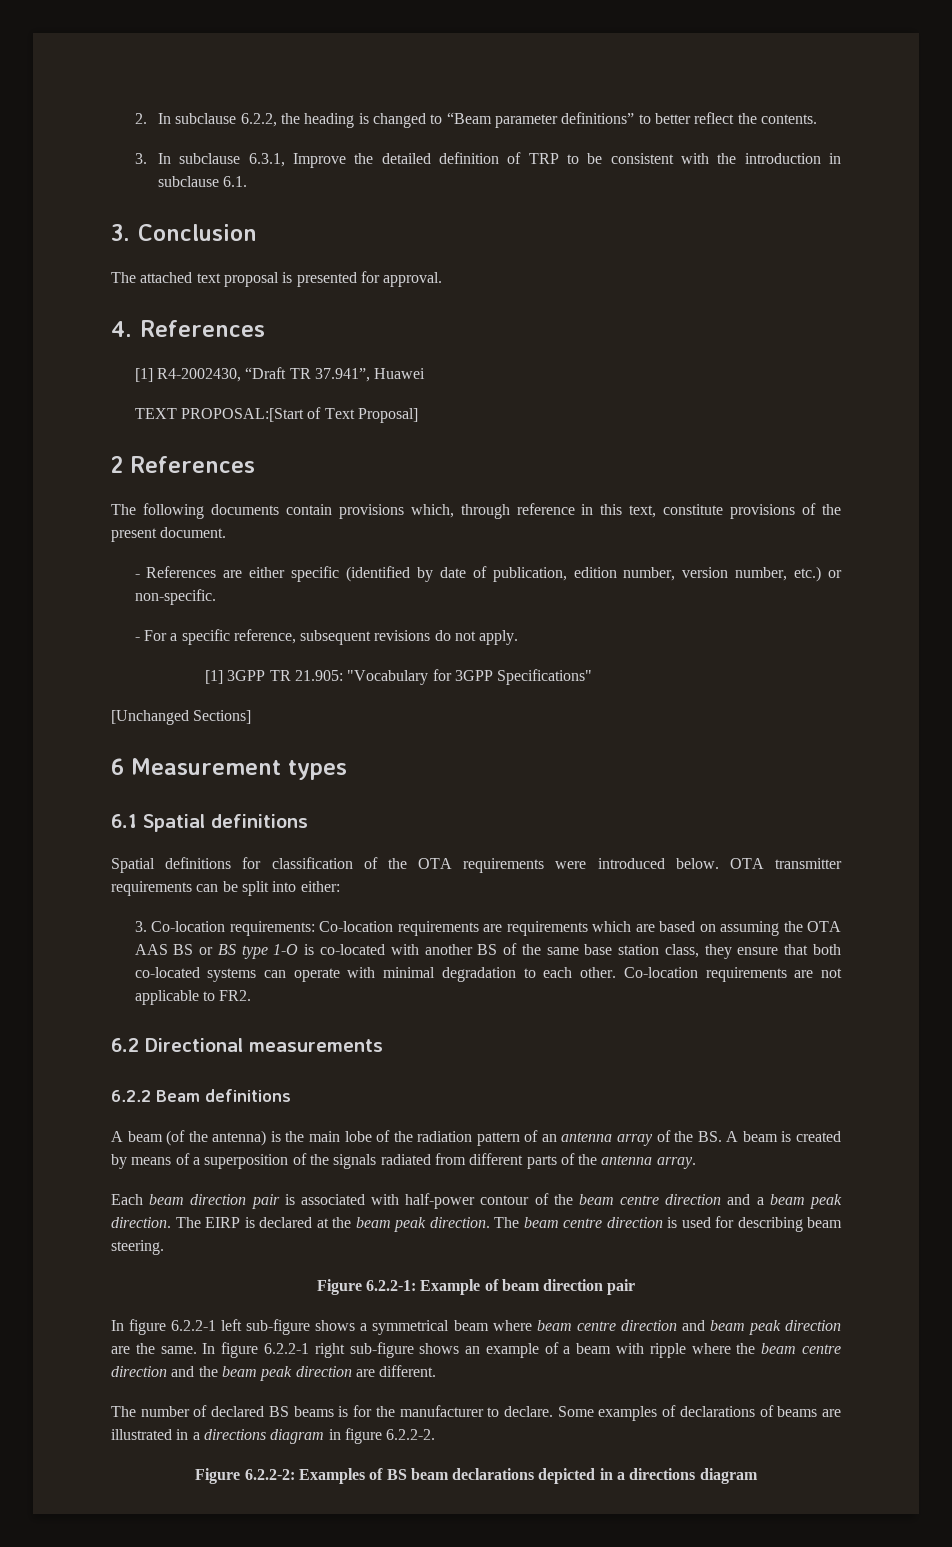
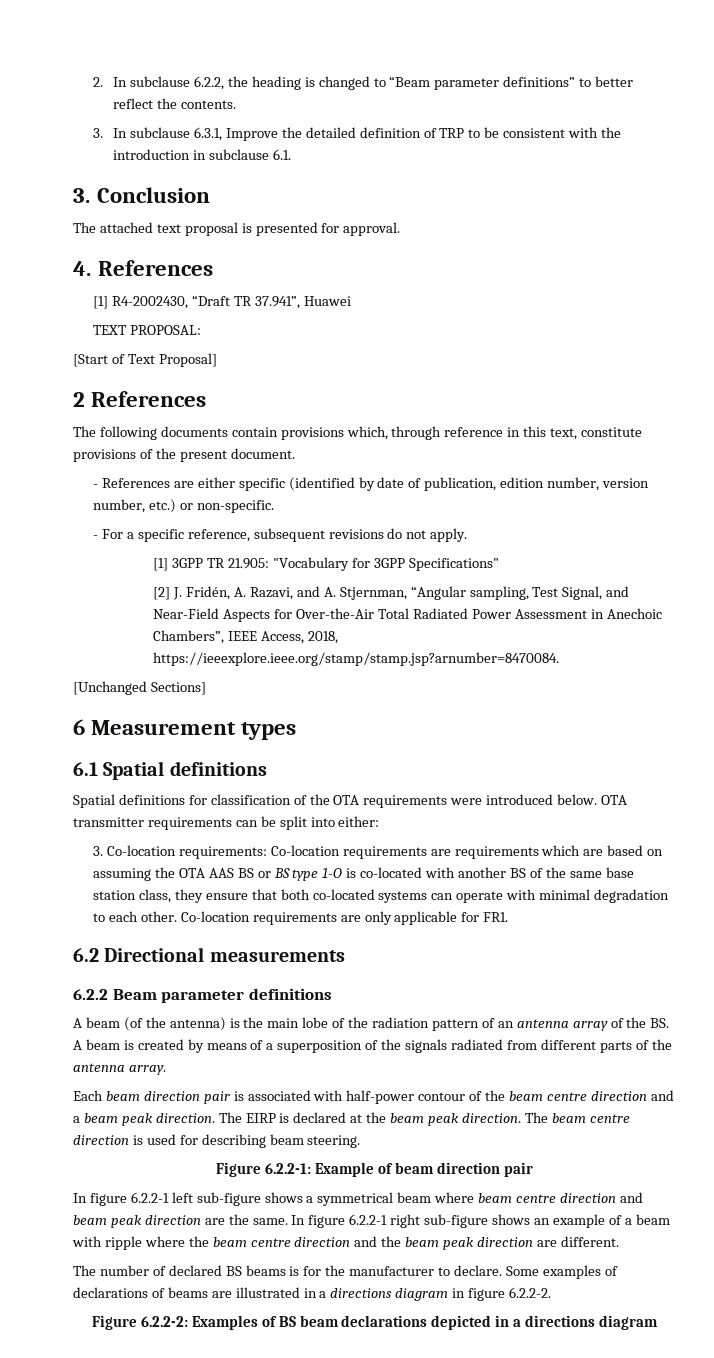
[180,408,304,422] PROPOSAL:[Start -> [129,325,201,335] [73,354,108,367] PROPOSAL: // [Start
(593, 677) none -> [153,586,630,600] [153,608,662,622] [153,630,339,644] [153,652,560,666] // [2] J. Fridén, A. Razavi, and A. Stjernman, “Angular sampling, Test Signal, and Near-Field Aspects for Over-the-Air Total Radiated Power Assessment in Anechoic Chambers”, IEEE Access, 2018, https://ieeexplore.ieee.org/stamp/stamp.jsp?arnumber=8470084.
[821,968,842,978] [134,990,252,1005] not applicable to FR2. -> [364,911,509,925] only applicable for FR1.
(200, 1096) none -> [161,990,245,1003] parameter

